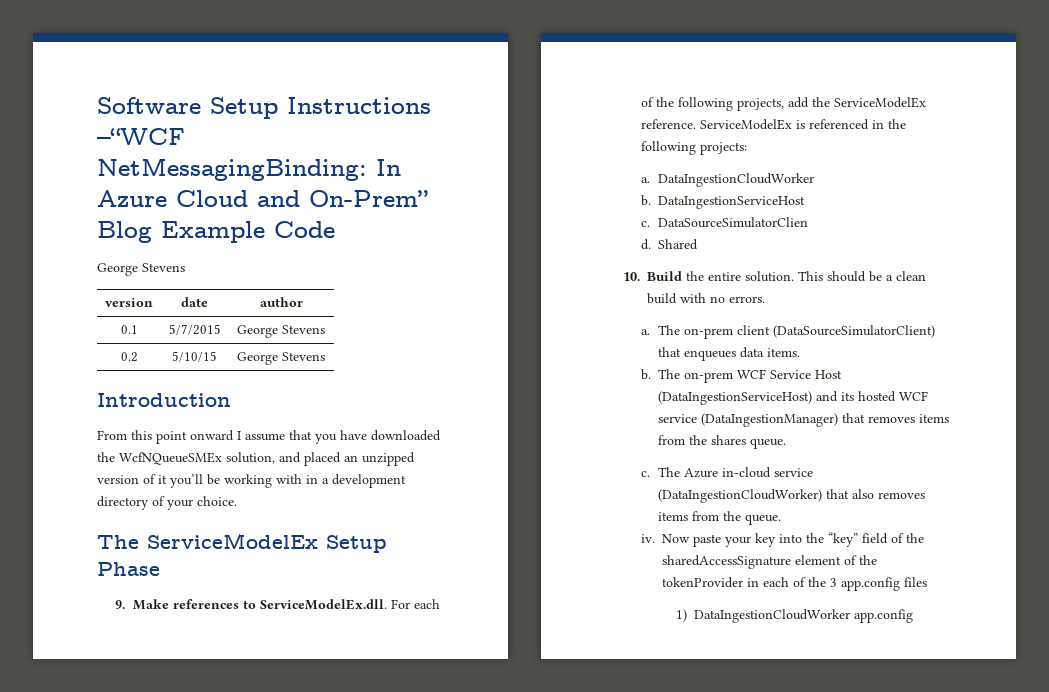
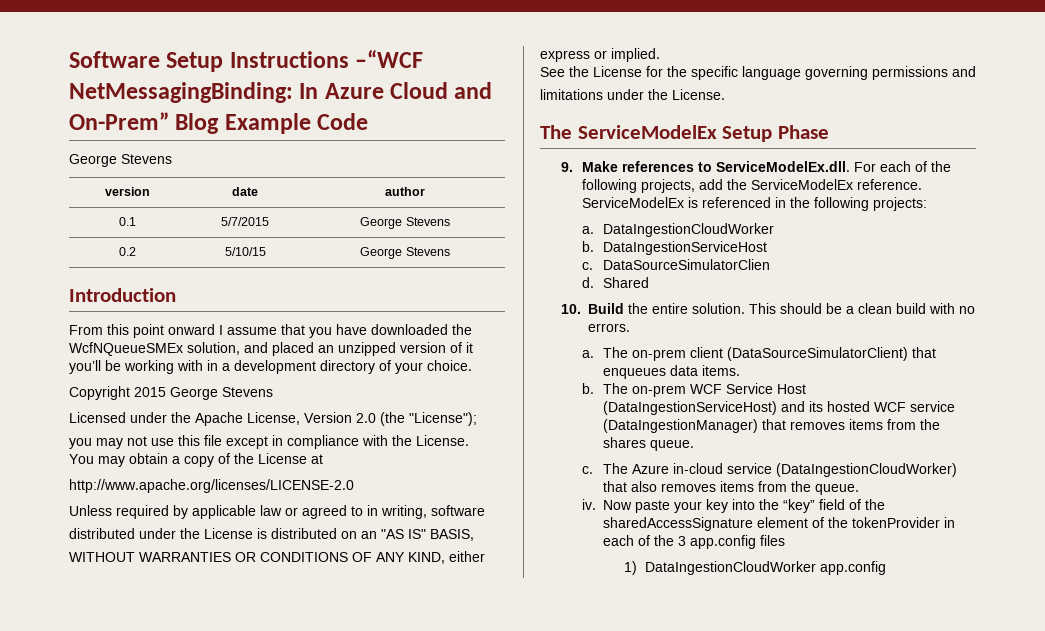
(237, 501) none -> [69,386,273,400] [69,412,477,426] [69,435,469,449] [69,453,323,467] [69,479,354,493] [69,505,485,519] [69,528,474,541] [69,551,485,564] [540,48,660,62] [540,66,976,80] [540,89,725,100] // Copyright 2015 George Stevens // Licensed under the Apache License, Version 2.0 (the "License"); // you may not use this file except in compliance with the License. // You may obtain a copy of the License at // http://www.apache.org/licenses/LICENSE-2.0 // Unless required by applicable law or agreed to in writing, software // distributed under the License is distributed on an "AS IS" BASIS, // WITHOUT WARRANTIES OR CONDITIONS OF ANY KIND, either express or implied. // See the License for the specific language governing permissions and // limitations under the License.

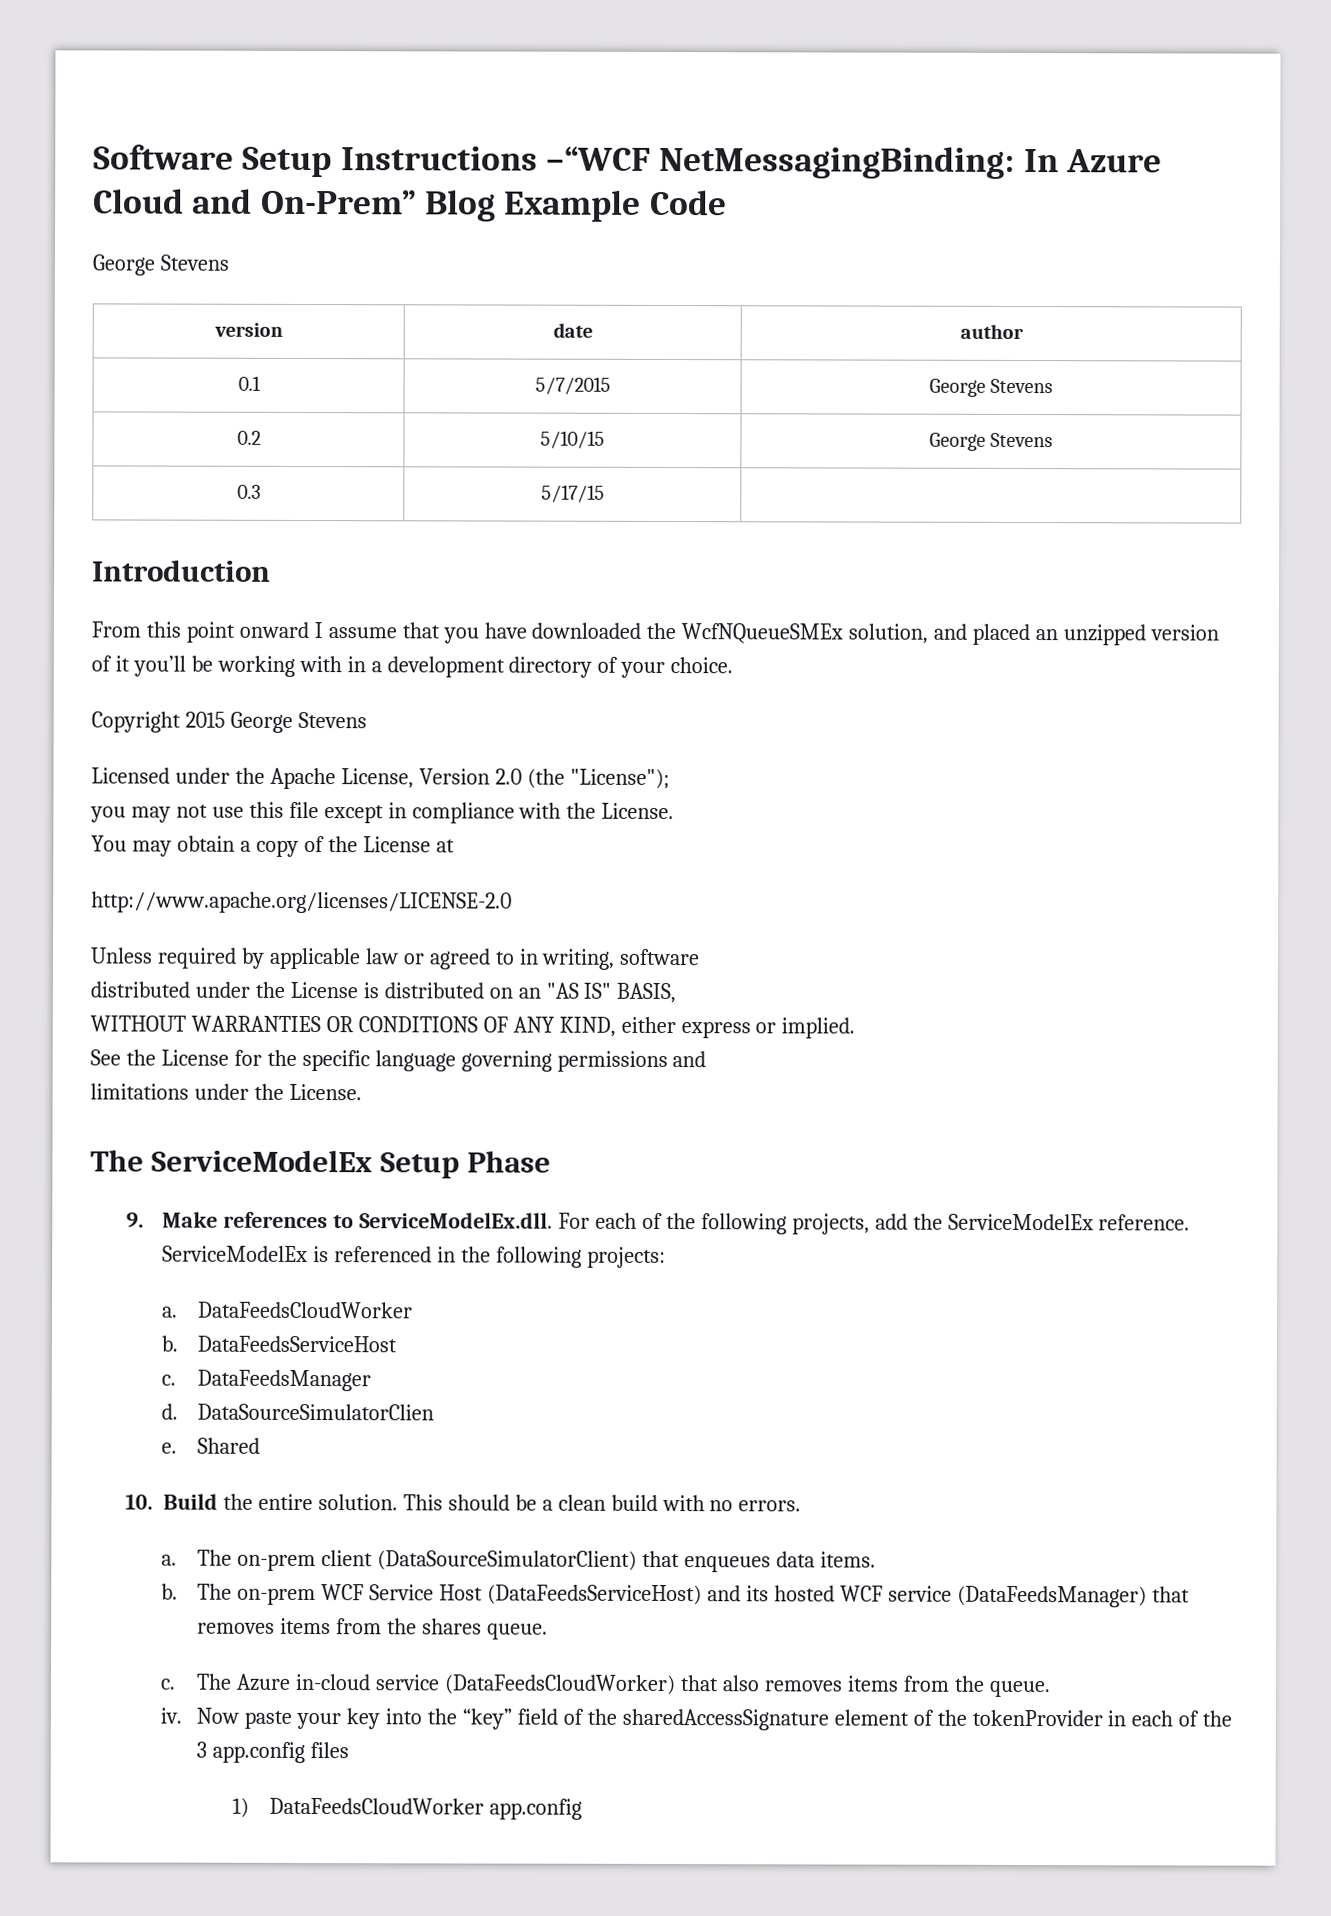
(450, 251) none -> [236,484,261,499] [540,484,605,503] // 0.3 | 5/17/15 |
[602,223,774,237] [581,241,767,255] [581,262,593,270] DataIngestionCloudWorker // b. DataIngestionServiceHost // c. -> [197,1301,414,1319] [161,1335,398,1353] [161,1369,372,1392] [161,1403,179,1420] DataFeedsCloudWorker // b. DataFeedsServiceHost // c. DataFeedsManager // d.
[581,277,594,288] d. -> [161,1442,178,1454] e.
[602,401,777,415] (DataIngestionServiceHost) -> [487,1584,703,1606] (DataFeedsServiceHost)
[602,419,758,433] (DataIngestionManager) -> [956,1585,1147,1608] (DataFeedsManager)
[775,463,957,477] (DataIngestionCloudWorker) -> [444,1674,676,1696] (DataFeedsCloudWorker)
[644,561,816,575] DataIngestionCloudWorker -> [268,1797,484,1815] DataFeedsCloudWorker

